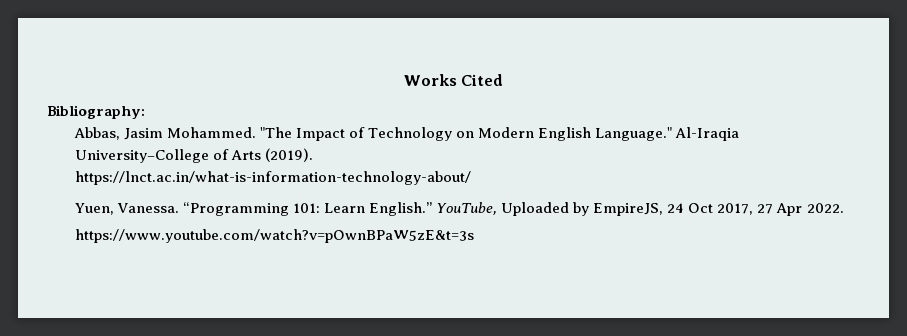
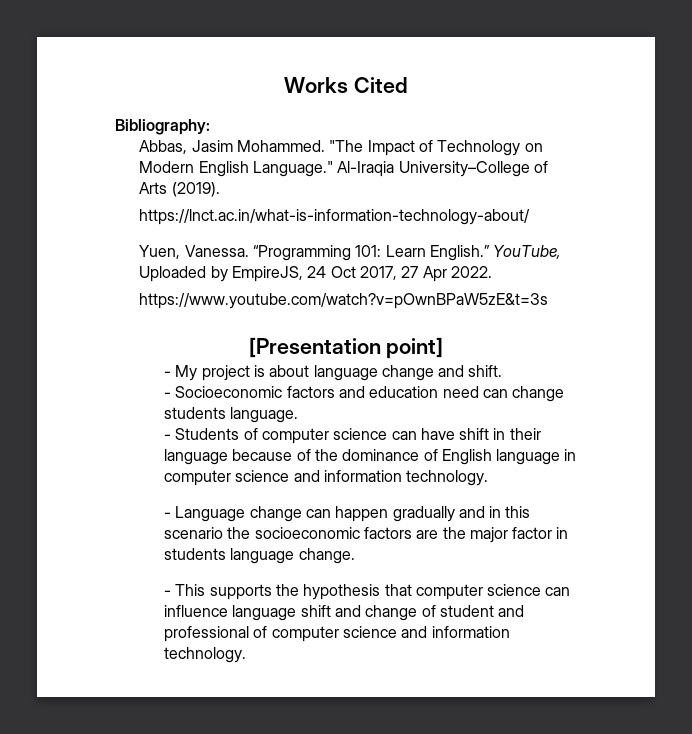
(474, 236) none -> [248,337,444,359] [163,365,503,381] [163,386,565,402] [163,407,299,423] [163,428,541,444] [163,449,577,465] [163,470,489,486] [163,506,531,522] [163,527,569,543] [163,548,355,564] [163,584,571,600] [163,605,525,621] [163,626,510,642] [163,647,246,663] // [Presentation point] // - My project is about language change and shift. // - Socioeconomic factors and education need can change students language. // - Students of computer science can have shift in their language because of the dominance of English language in computer science and information technology. // - Language change can happen gradually and in this scenario the socioeconomic factors are the major factor in students language change. // - This supports the hypothesis that computer science can influence language shift and change of student and professional of computer science and information technology.

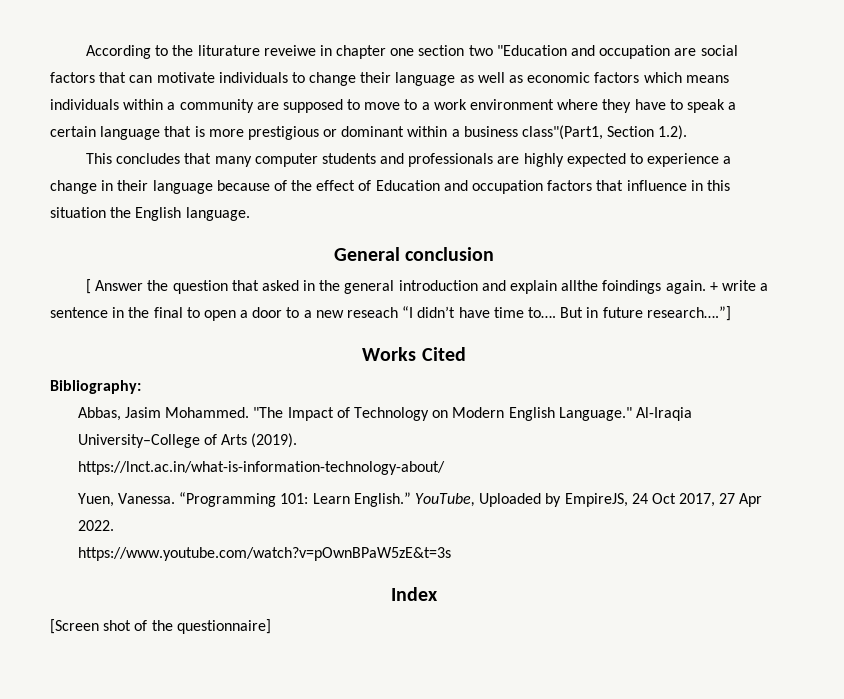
(284, 85) none -> [85,45,738,59] [50,72,729,86] [50,99,737,113] [50,125,688,140] [85,153,732,167] [50,180,730,194] [50,207,250,221] [333,247,495,261] [85,279,769,294] [50,306,731,321] According to the liturature reveiwe in chapter one section two "Education and occupation are social factors that can motivate individuals to change their language as well as economic factors which means individuals within a community are supposed to move to a work environment where they have to speak a certain language that is more prestigious or dominant within a business class"(Part1, Section 1.2). // This concludes that many computer students and professionals are highly expected to experience a change in their language because of the effect of Education and occupation factors that influence in this situation the English language. // General conclusion // [ Answer the question that asked in the general introduction and explain allthe foindings again. + write a sentence in the final to open a door to a new reseach “I didn’t have time to…. But in future research….”] //
[248,337,444,359] [163,365,503,381] [163,386,565,402] [163,407,299,423] [163,428,541,444] [163,449,577,465] [163,470,489,486] [163,506,531,522] [163,527,569,543] [163,548,355,564] [163,584,571,600] [163,605,525,621] [163,626,510,642] [163,647,246,663] [Presentation point] // - My project is about language change and shift. // - Socioeconomic factors and education need can change students language. // - Students of computer science can have shift in their language because of the dominance of English language in computer science and information technology. // - Language change can happen gradually and in this scenario the socioeconomic factors are the major factor in students language change. // - This supports the hypothesis that computer science can influence language shift and change of student and professional of computer science and information technology. -> [391,587,438,601] [50,619,271,634] Index // [Screen shot of the questionnaire]

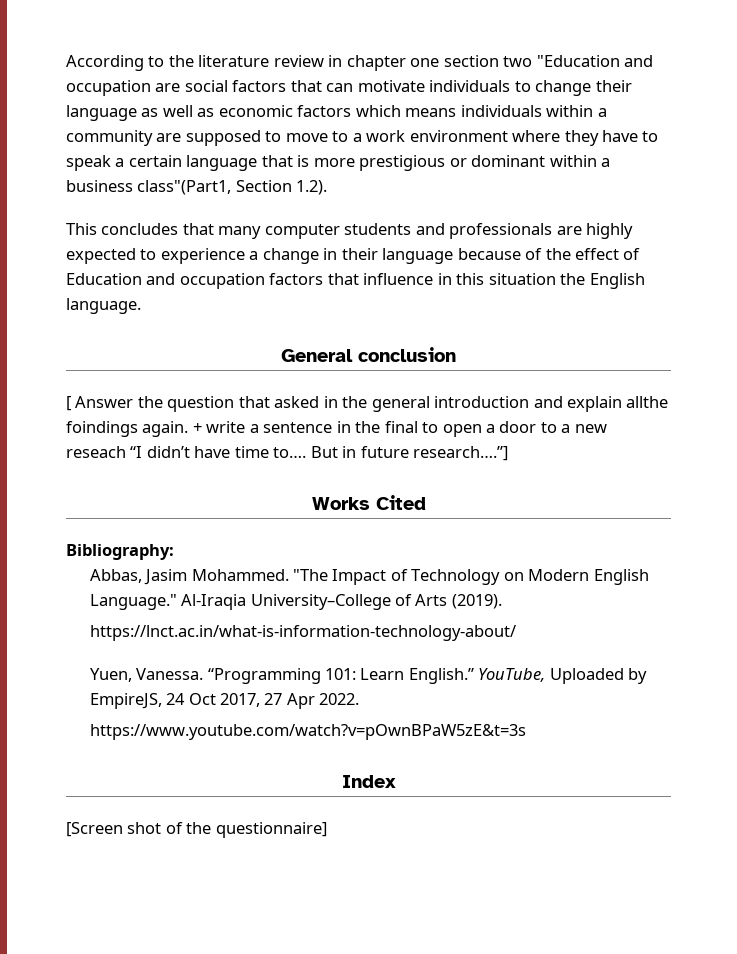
[197,45,316,56] liturature reveiwe -> [198,55,324,67] literature review

